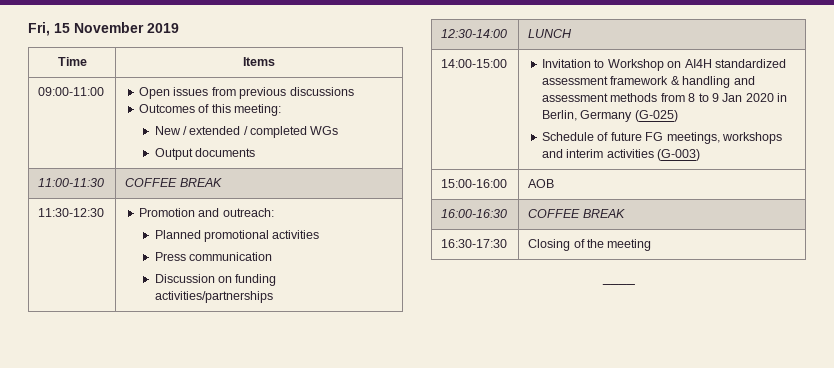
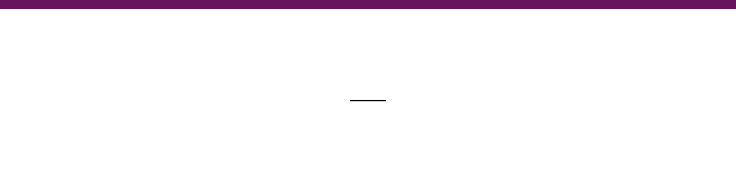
[28,22,179,36] [57,57,87,66] [243,57,275,66] [38,87,105,96] [139,87,354,99] [139,104,282,116] [154,126,339,138] [154,148,255,160] [38,178,105,187] [125,178,222,187] [38,208,105,217] [139,208,274,217] [154,230,320,242] [154,252,272,261] [154,274,277,286] [154,291,273,303] [441,29,508,38] [528,29,573,38] [441,59,508,68] [542,59,786,71] [542,76,755,88] [542,93,788,102] [542,110,678,122] [542,132,782,144] [542,149,701,161] [441,179,508,188] [528,179,555,188] [441,209,508,218] [528,209,625,218] [441,239,508,248] [528,239,652,251] Fri, 15 November 2019 // Time | Items // 09:00-11:00 | Open issues from previous discussions // Outcomes of this meeting: // New / extended / completed WGs // Output documents // 11:00-11:30 | COFFEE BREAK // 11:30-12:30 | Promotion and outreach: // Planned promotional activities // Press communication // Discussion on funding activities/partnerships // 12:30-14:00 | LUNCH // 14:00-15:00 | Invitation to Workshop on AI4H standardized assessment framework & handling and assessment methods from 8 to 9 Jan 2020 in Berlin, Germany (G-025) // Schedule of future FG meetings, workshops and interim activities (G-003) // 15:00-16:00 | AOB // 16:00-16:30 | COFFEE BREAK // 16:30-17:30 | Closing of the meeting // -> (350, 100) none

